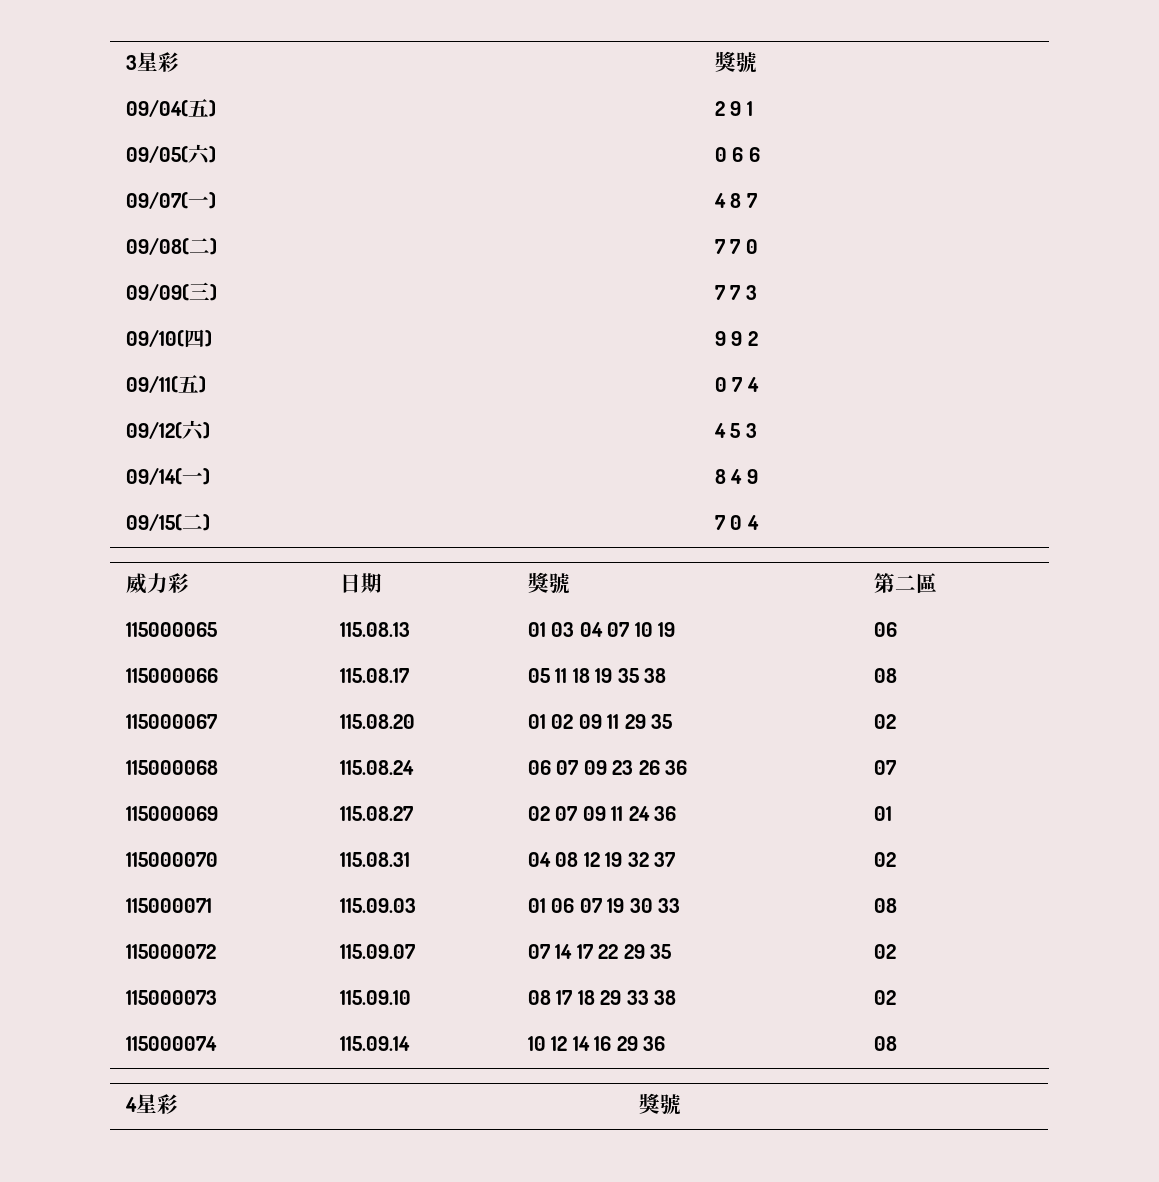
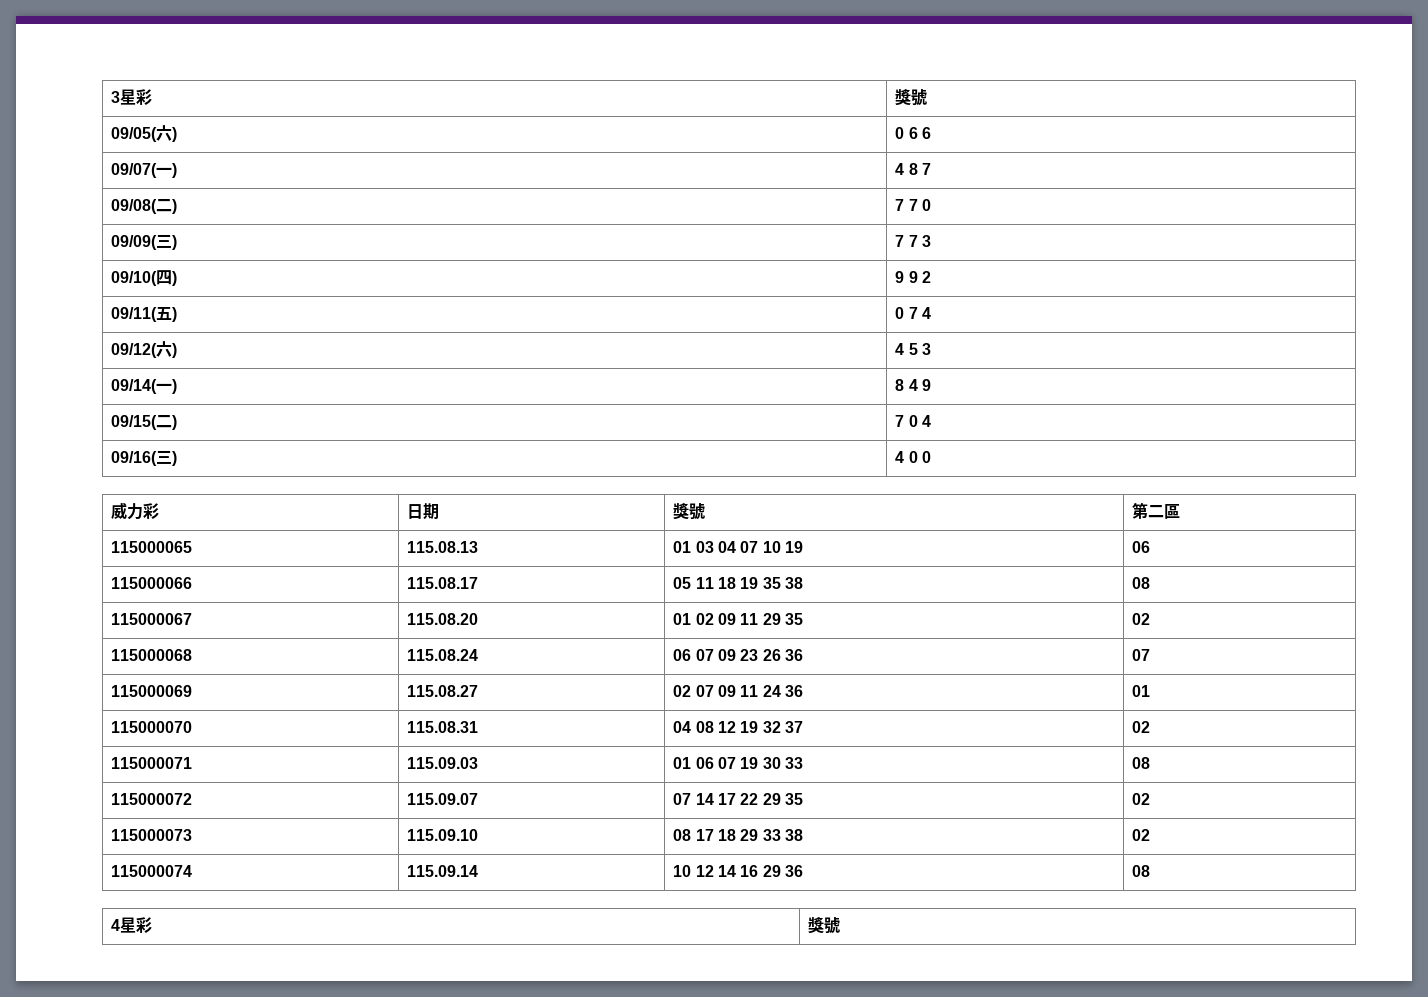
[125,99,216,117] [714,101,753,116] // 09/04(五) | 2 9 1 -> (928, 97) none
(759, 522) none -> [111,451,178,466] [895,451,931,463] // 09/16(三) | 4 0 0

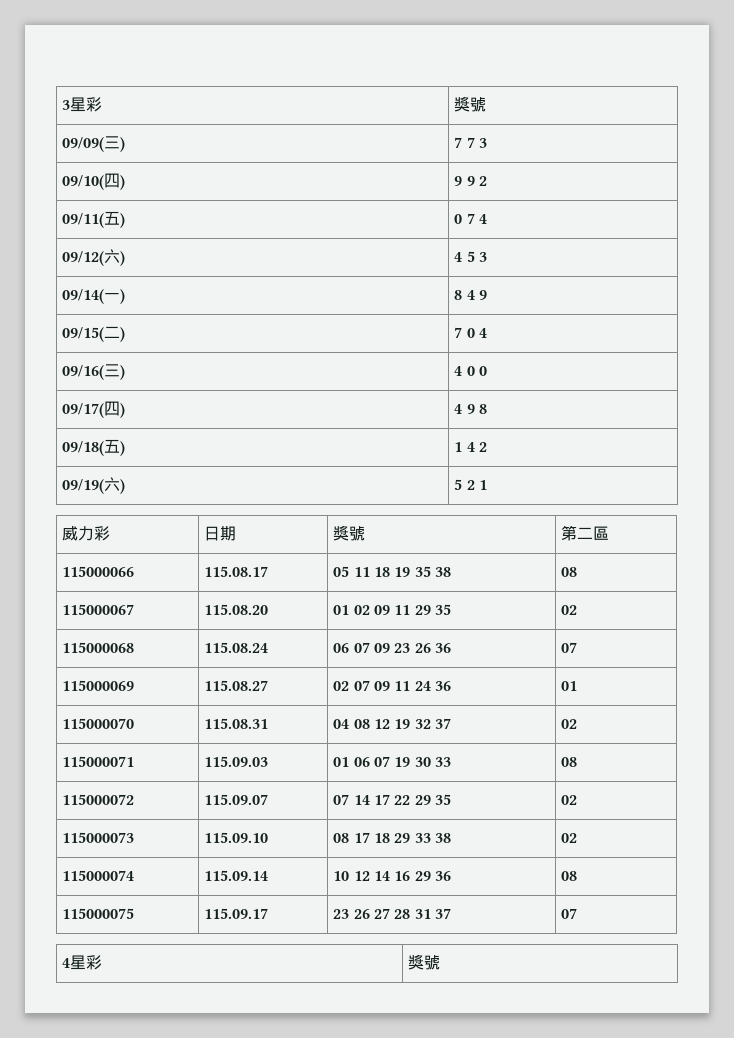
[111,125,178,142] [895,127,931,139] [111,163,178,178] [895,163,931,175] [111,199,178,214] [895,199,931,211] // 09/05(六) | 0 6 6 // 09/07(一) | 4 8 7 // 09/08(二) | 7 7 0 -> (487, 104) none
(931, 457) none -> [62,401,126,418] [454,404,488,414] [62,439,126,456] [454,442,488,452] [62,477,126,494] [454,479,488,490] // 09/17(四) | 4 9 8 // 09/18(五) | 1 4 2 // 09/19(六) | 5 2 1
[111,541,193,553] [407,541,479,553] [673,541,803,553] [1132,541,1151,553] // 115000065 | 115.08.13 | 01 03 04 07 10 19 | 06 -> (610, 533) none
(1151, 871) none -> [62,908,135,919] [204,908,269,919] [333,908,452,919] [561,908,578,919] // 115000075 | 115.09.17 | 23 26 27 28 31 37 | 07

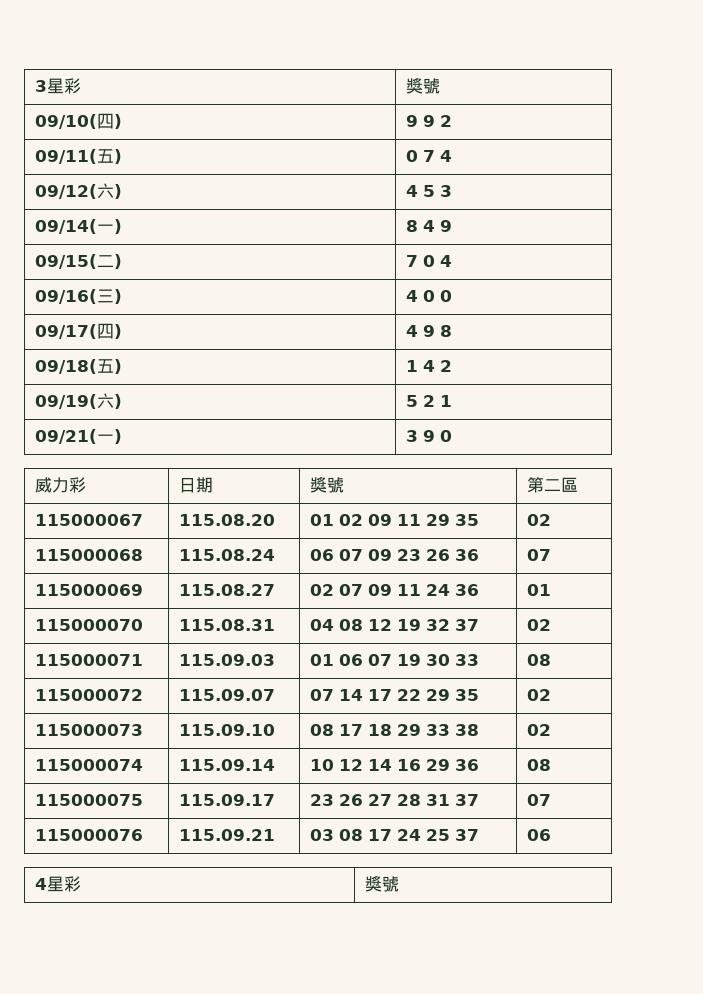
[62,136,126,152] [454,137,488,148] // 09/09(三) | 7 7 3 -> (440, 86) none
(488, 485) none -> [34,429,122,444] [405,430,452,442] // 09/21(一) | 3 9 0
[62,566,135,577] [204,566,269,577] [333,566,452,577] [561,567,578,577] // 115000066 | 115.08.17 | 05 11 18 19 35 38 | 08 -> (578, 484) none
(578, 913) none -> [34,829,143,841] [178,829,275,841] [309,829,479,841] [526,829,551,841] // 115000076 | 115.09.21 | 03 08 17 24 25 37 | 06

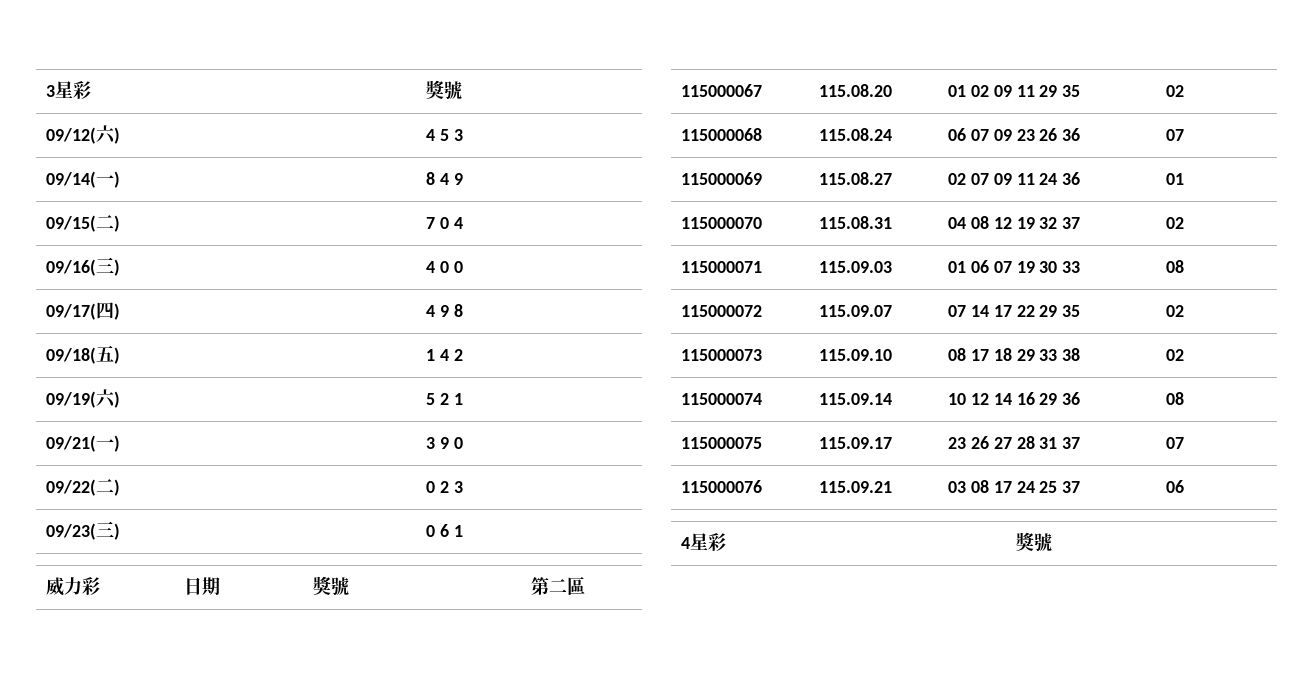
[34,113,122,129] [405,115,452,127] [34,149,122,164] [405,150,452,162] // 09/10(四) | 9 9 2 // 09/11(五) | 0 7 4 -> (463, 90) none
(452, 436) none -> [46,479,121,496] [426,481,463,493] [46,521,121,540] [426,524,463,537] // 09/22(二) | 0 2 3 // 09/23(三) | 0 6 1

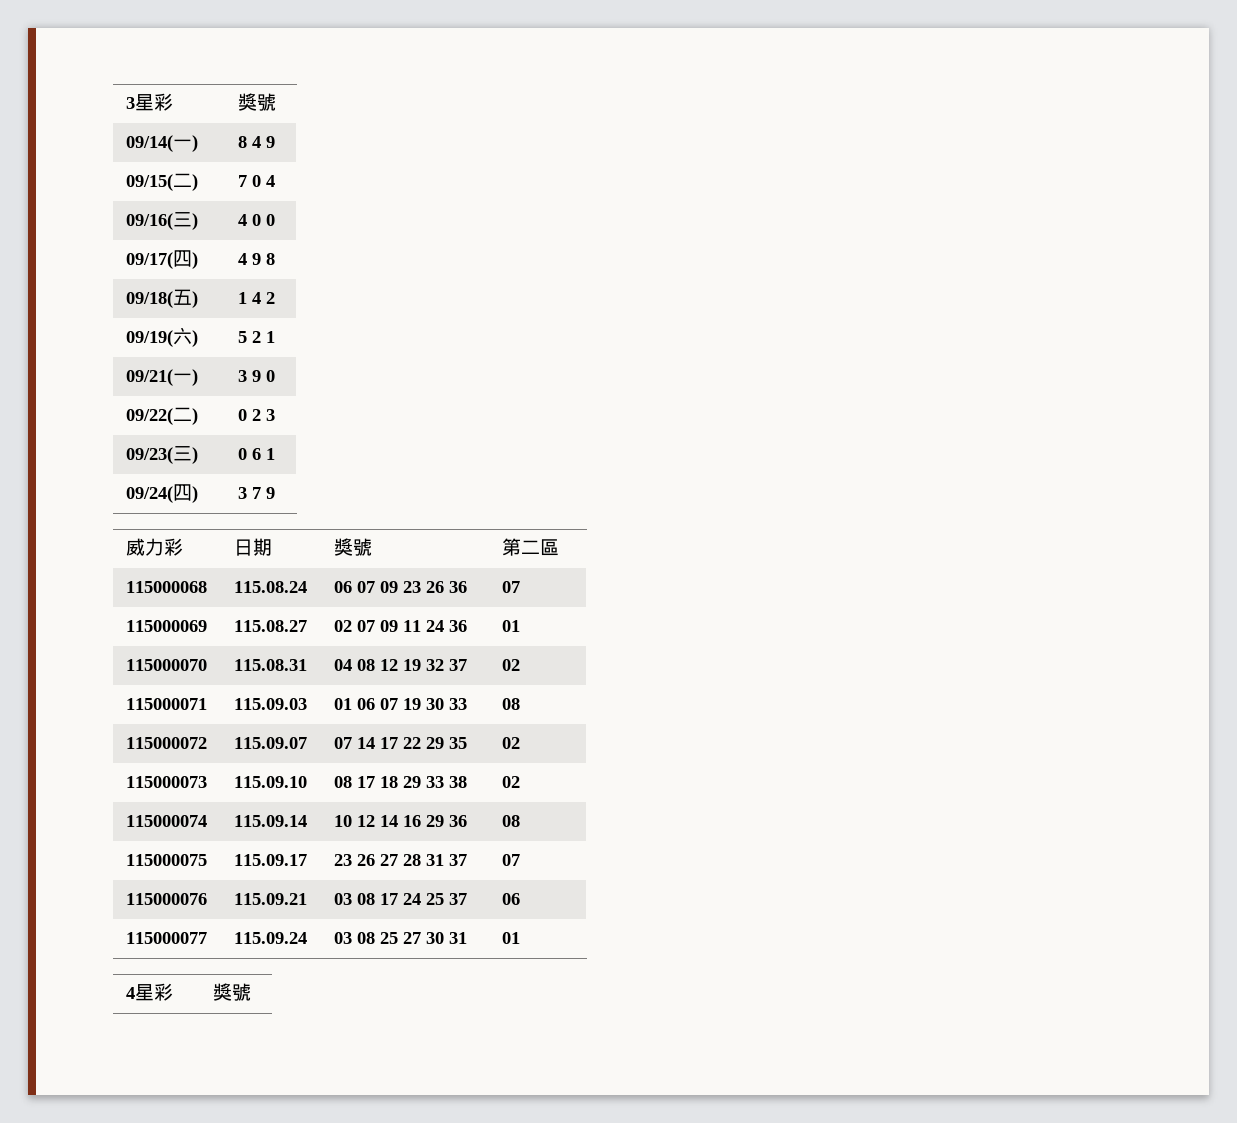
[46,125,121,144] [426,129,463,141] // 09/12(六) | 4 5 3 -> (277, 102) none
(463, 531) none -> [126,484,199,503] [238,487,276,499] // 09/24(四) | 3 7 9
[681,84,763,97] [819,84,893,97] [948,85,1081,97] [1166,85,1185,97] // 115000067 | 115.08.20 | 01 02 09 11 29 35 | 02 -> (560, 547) none
(1185, 486) none -> [126,932,208,944] [234,932,308,944] [334,932,468,944] [502,932,521,944] // 115000077 | 115.09.24 | 03 08 25 27 30 31 | 01

